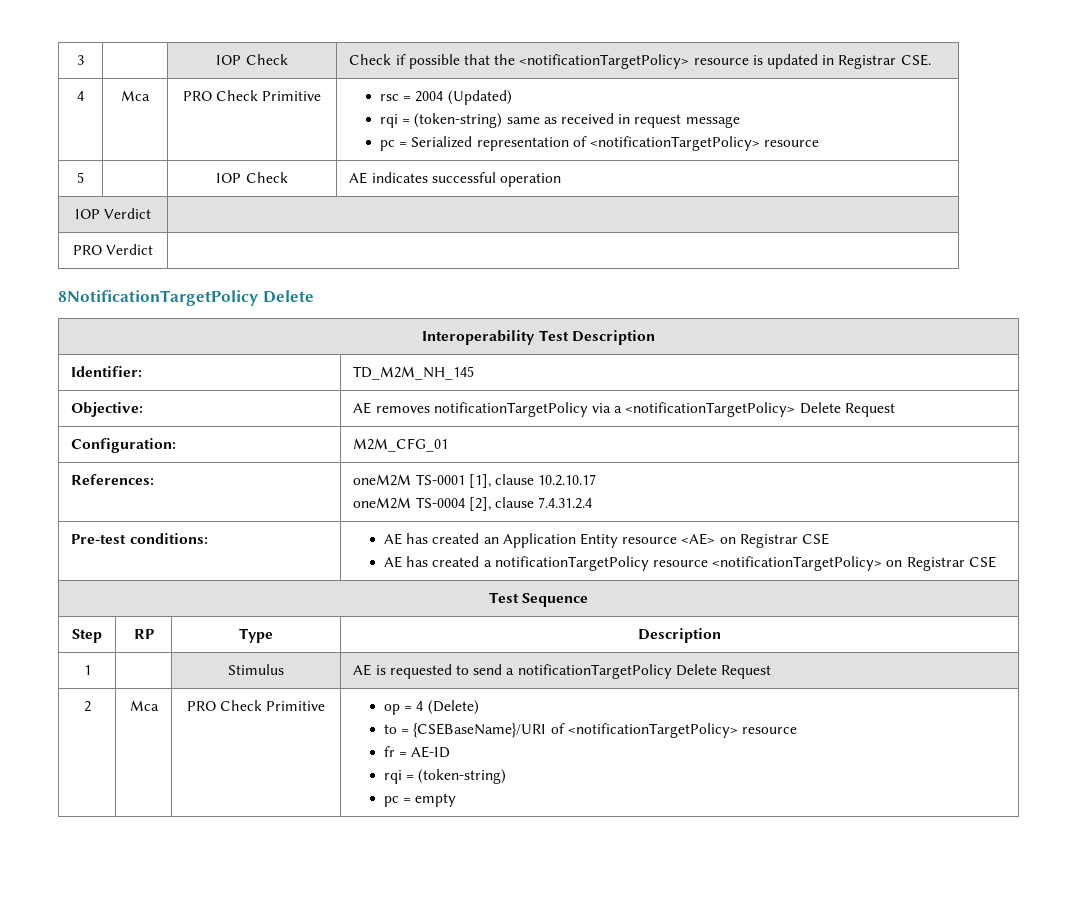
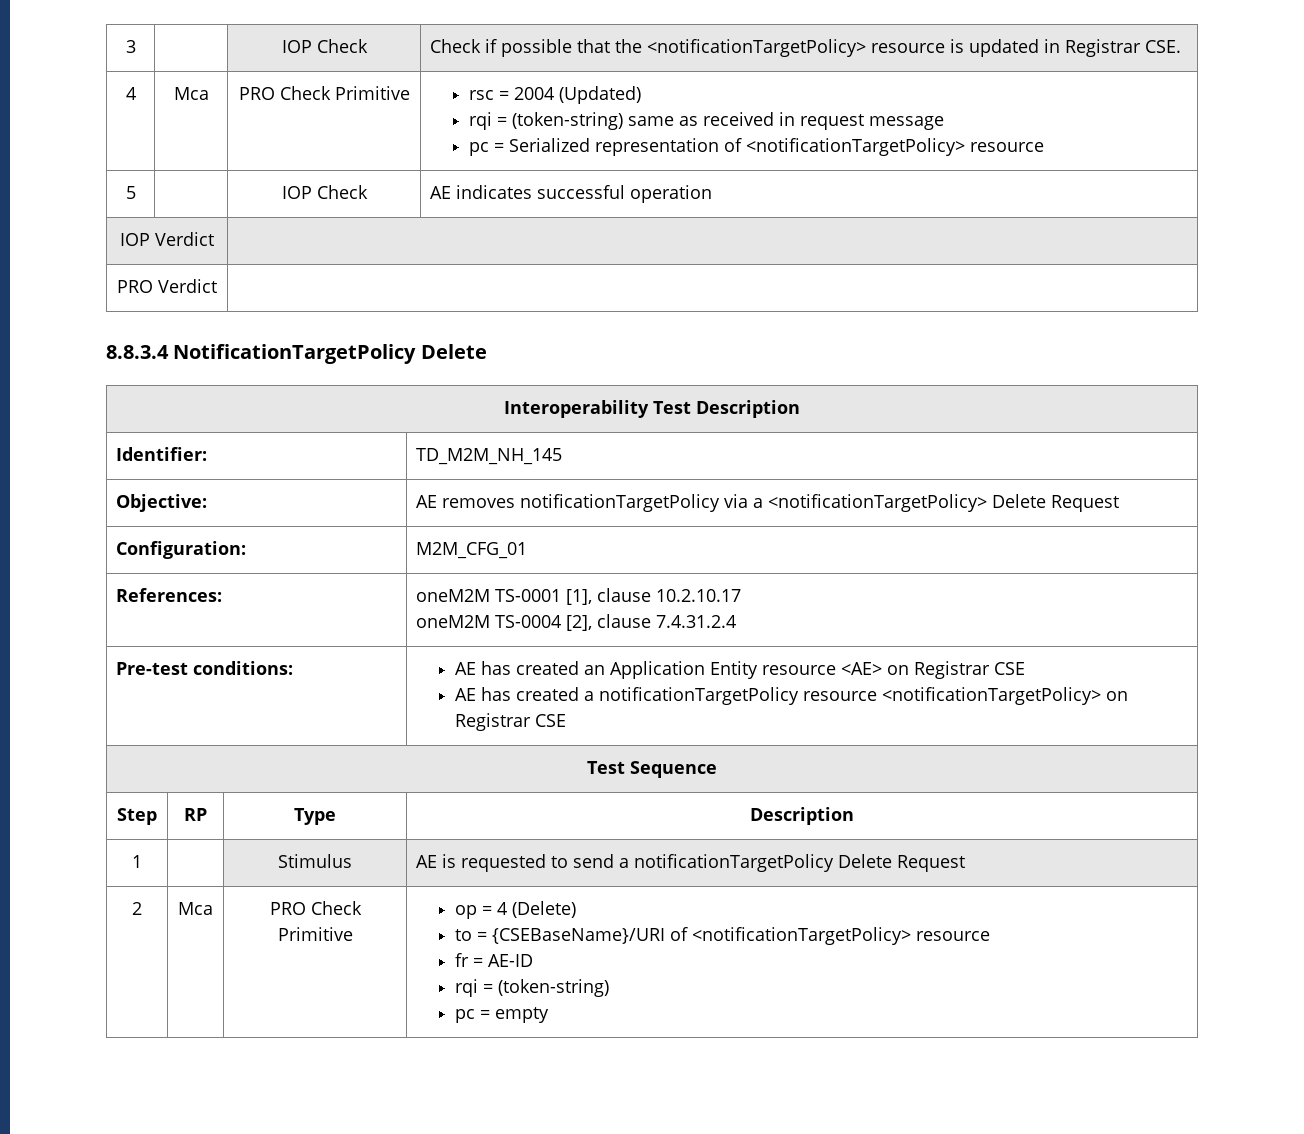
[58,290,258,306] 8NotificationTargetPolicy -> [106,344,417,364] 8.8.3.4 NotificationTargetPolicy

